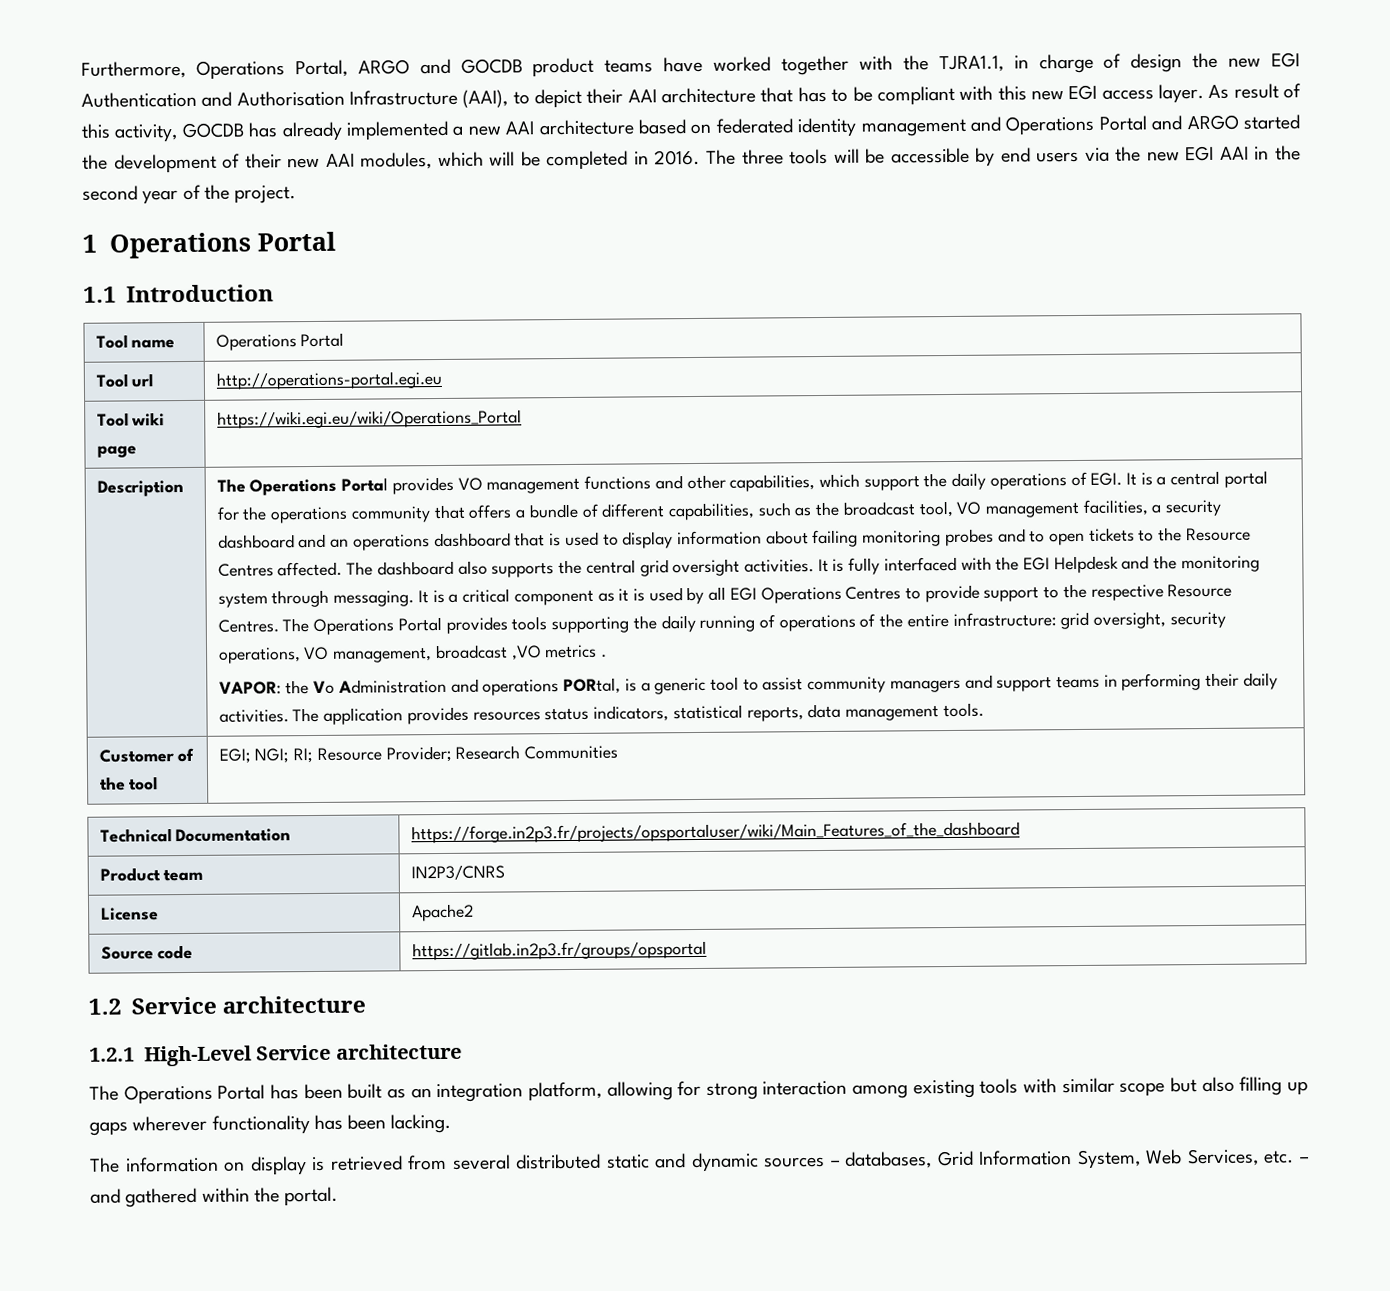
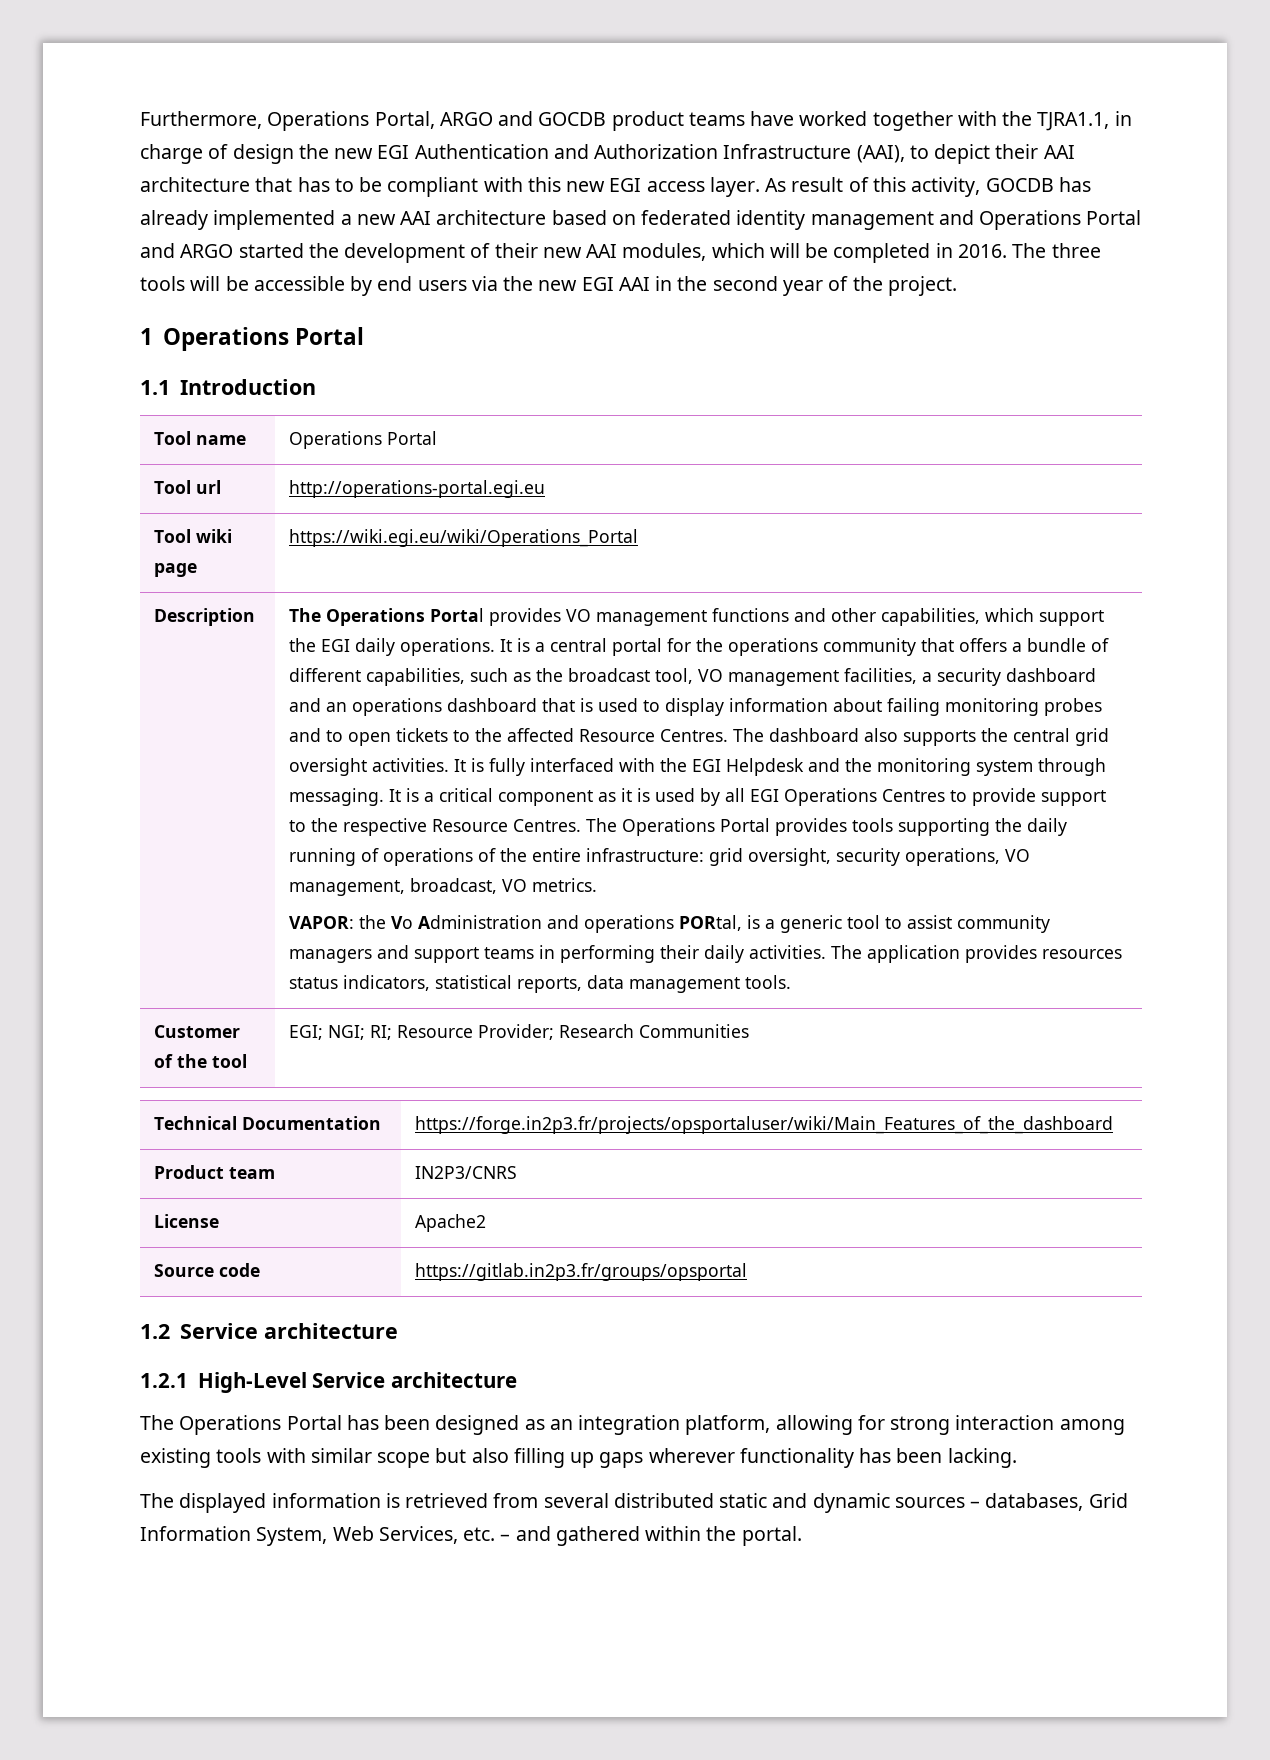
[236,90,345,107] Authorisation -> [594,144,719,159] Authorization
[951,471,1123,490] daily operations of EGI. -> [321,638,496,656] EGI daily operations.
[1185,527,1251,542] [217,561,343,577] Resource Centres affected. -> [507,728,729,742] affected Resource Centres.
[434,644,608,661] broadcast ,VO metrics . -> [410,878,598,894] broadcast, VO metrics.
[347,1083,383,1099] built -> [435,1415,520,1435] designed
[125,1156,307,1176] information on display -> [179,1493,381,1513] displayed information

